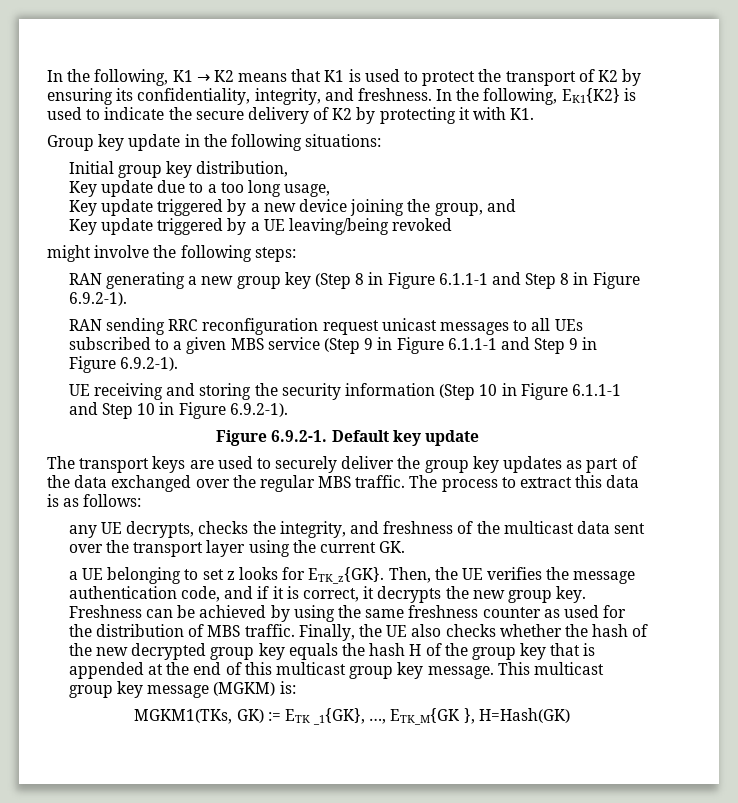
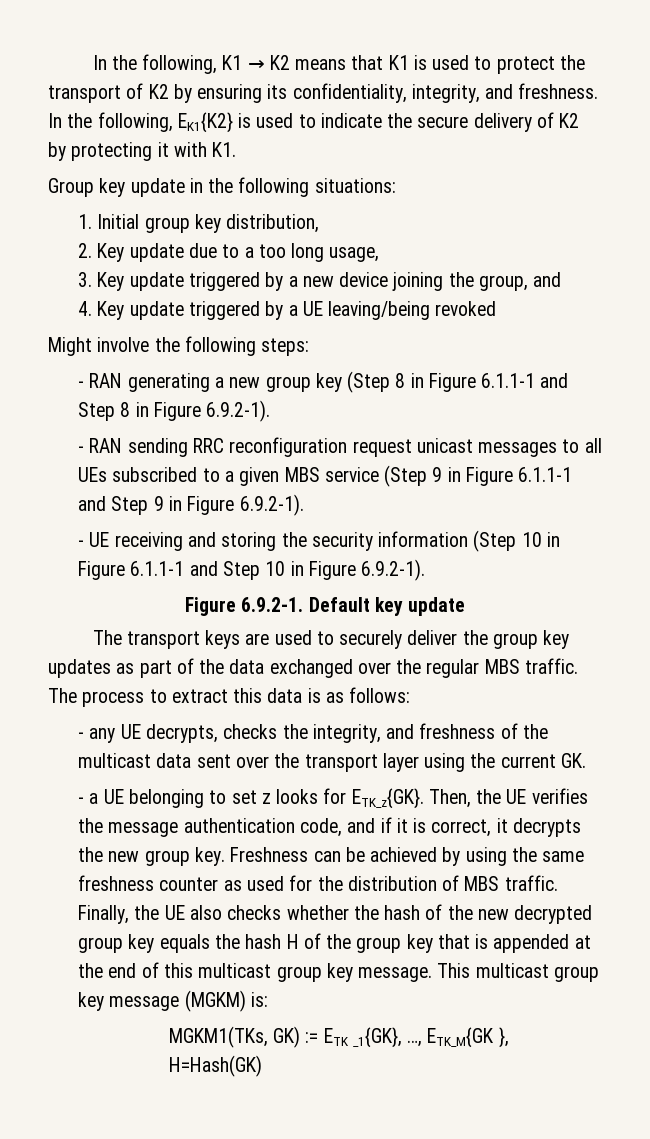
(382, 140) none -> [78,214,93,229] 1.
(289, 169) none -> [78,243,93,258] 2.
(331, 190) none -> [78,272,93,287] 3.
(516, 205) none -> [78,301,93,316] 4.
[47,245,91,262] might -> [48,337,92,356] Might
(296, 254) none -> [78,381,85,388] -
(127, 299) none -> [78,446,85,453] -
(179, 364) none -> [78,540,85,547] -
(142, 500) none -> [78,732,85,739] -
(406, 547) none -> [78,797,85,804] -

